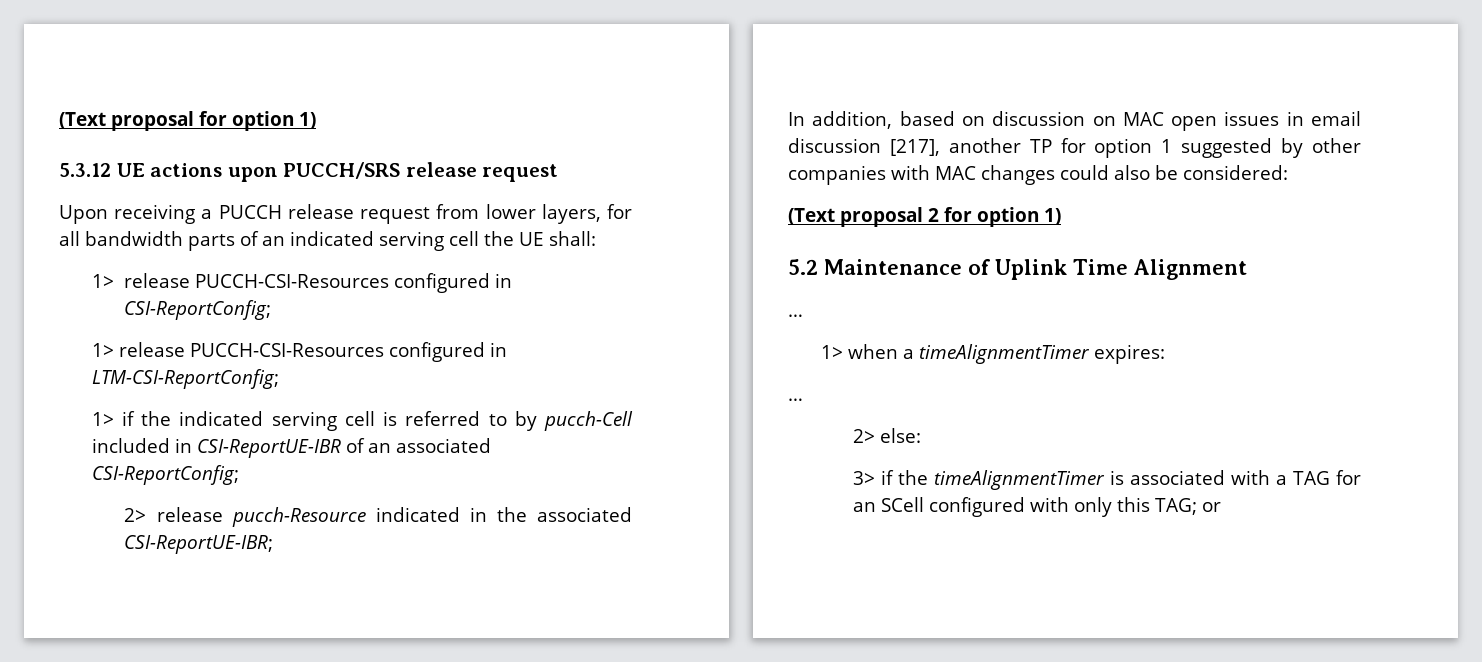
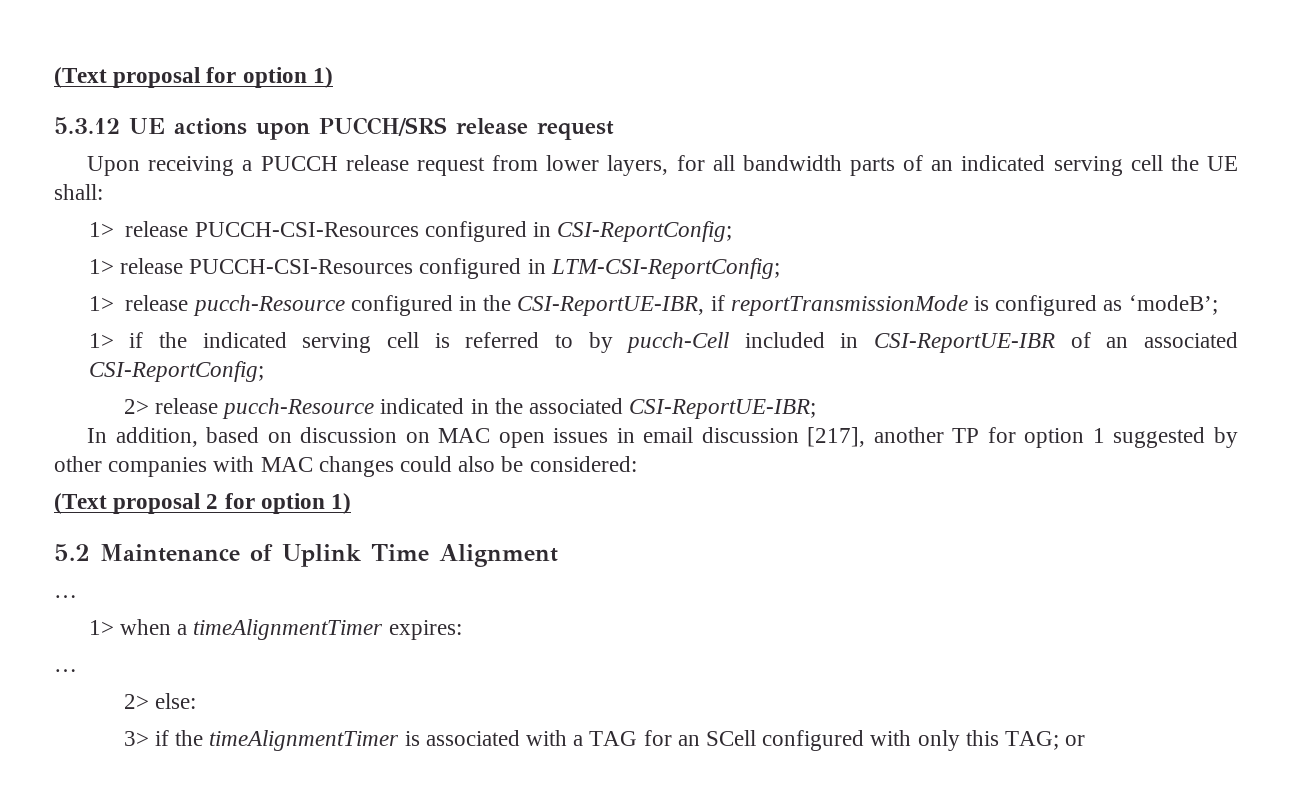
(279, 379) none -> [88,295,1218,316] // 1> release pucch-Resource configured in the CSI-ReportUE-IBR, if reportTransmissionMode is configured as ‘modeB’;

